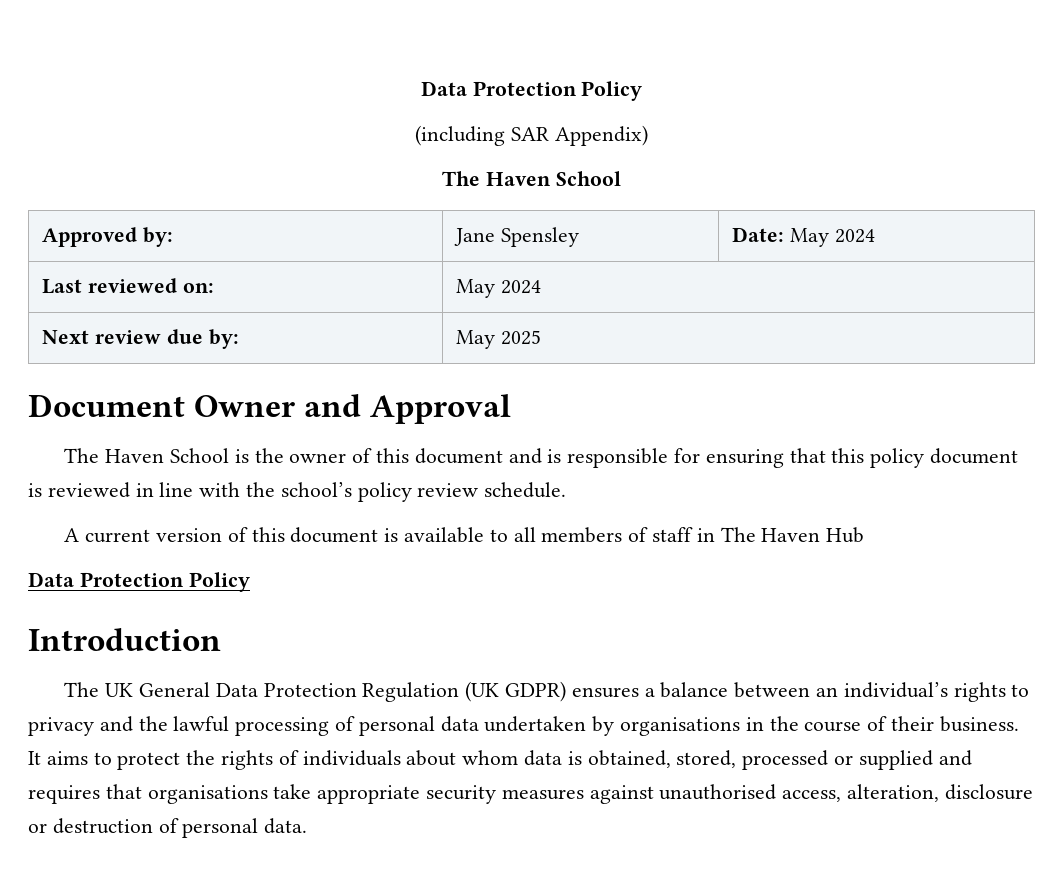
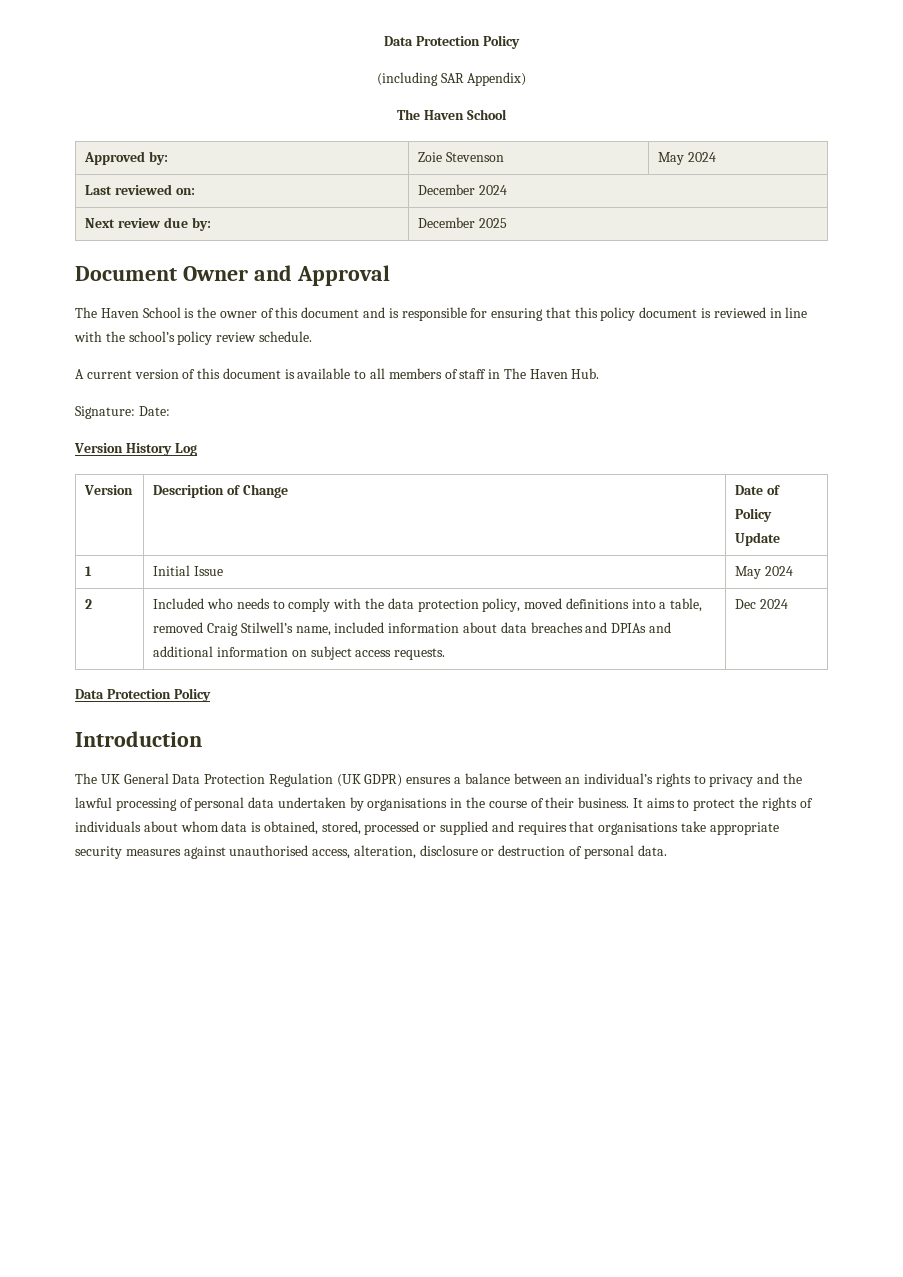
[454,227,580,247] [732,227,785,242] Jane Spensley | Date: -> [418,152,505,162] Zoie Stevenson |
[456,279,496,298] May -> [418,184,476,195] December
[456,330,496,349] May -> [418,217,476,228] December
[826,527,865,543] Hub -> [571,368,600,379] [75,406,170,419] [74,443,197,456] [84,485,134,495] [153,484,288,498] [735,485,781,495] [735,508,773,522] [735,532,781,546] [85,566,93,576] [153,565,224,576] [735,566,794,579] [85,599,93,609] [153,598,703,612] [153,622,671,636] [153,646,446,660] [735,599,789,609] Hub. // Signature: Date: // Version History Log // Version | Description of Change | Date of Policy Update // 1 | Initial Issue | May 2024 // 2 | Included who needs to comply with the data protection policy, moved definitions into a table, removed Craig Stilwell’s name, included information about data breaches and DPIAs and additional information on subject access requests. | Dec 2024

